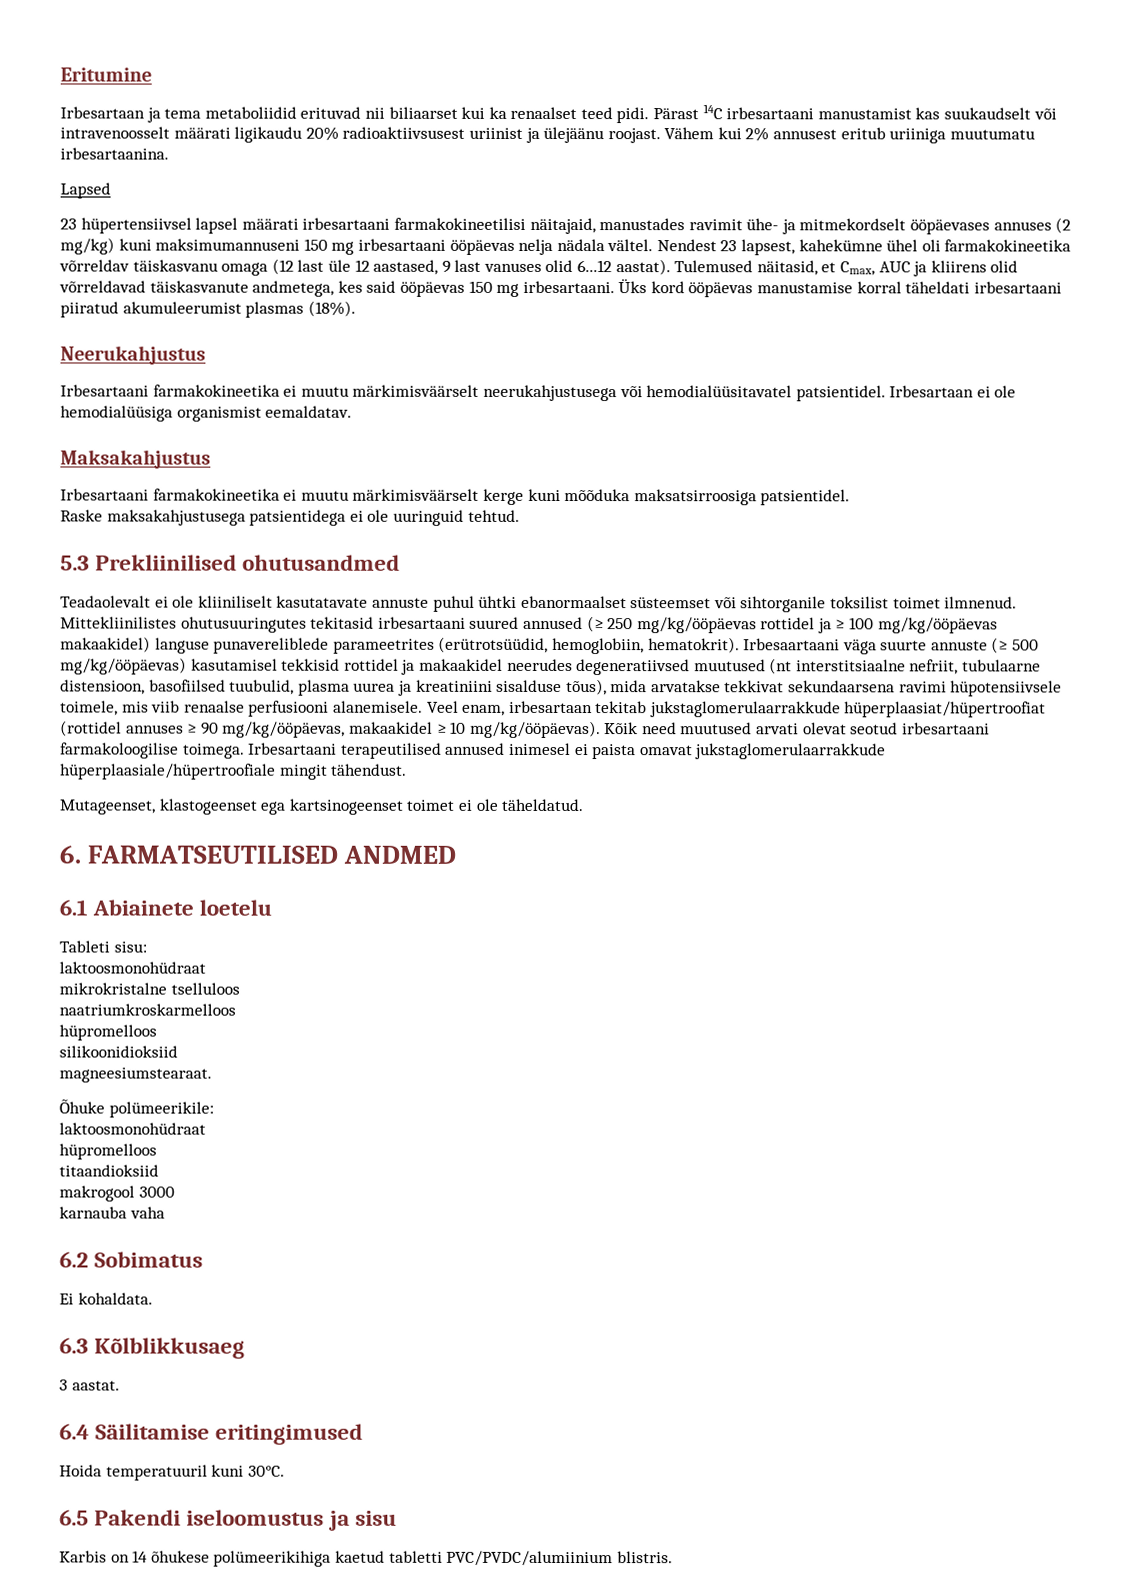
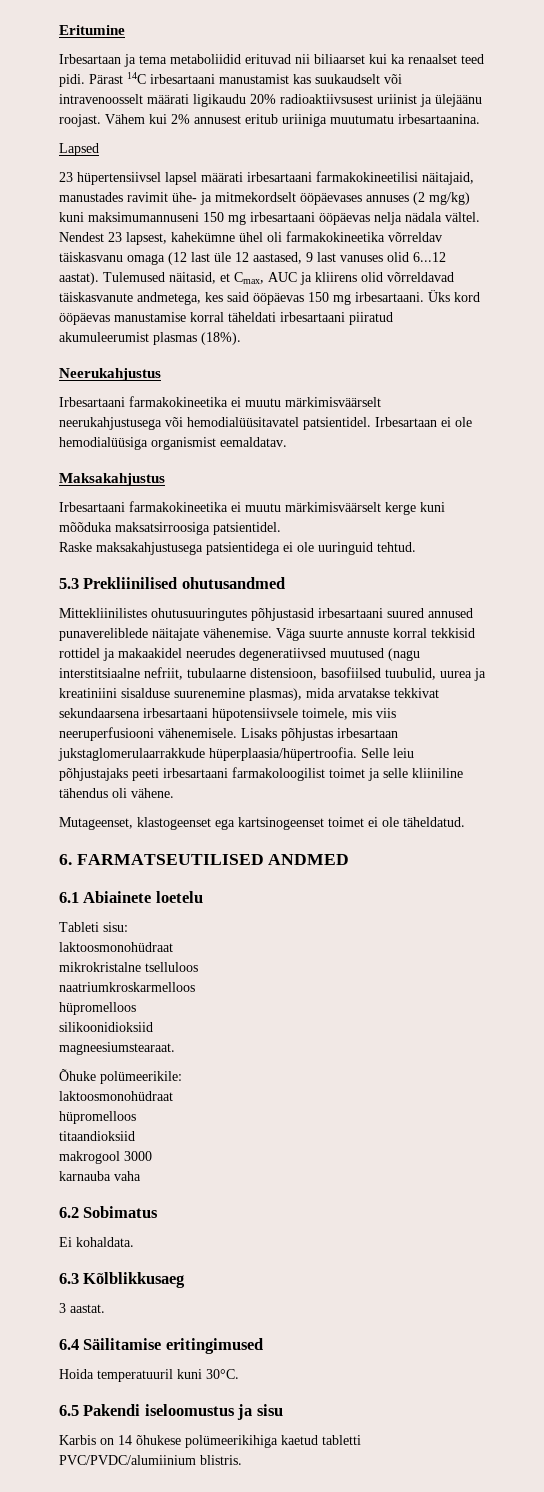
[60,595,1018,613] Teadaolevalt ei ole kliiniliselt kasutatavate annuste puhul ühtki ebanormaalset süsteemset või sihtorganile toksilist toimet ilmnenud. -> (285, 583) none
[310,616,375,629] tekitasid -> [251,608,314,621] põhjustasid
[586,616,998,634] [60,636,1040,655] [60,657,278,675] (≥ 250 mg/kg/ööpäevas rottidel ja ≥ 100 mg/kg/ööpäevas makaakidel) languse punavereliblede parameetrites (erütrotsüüdid, hemoglobiin, hematokrit). Irbesaartaani väga suurte annuste (≥ 500 mg/kg/ööpäevas) kasutamisel -> [59,628,427,641] punavereliblede näitajate vähenemise. Väga suurte annuste korral
[769,658,793,675] (nt -> [388,648,420,661] (nagu
[297,679,350,696] plasma -> (436, 674) none
[565,678,607,696] tõus), -> [174,688,302,701] suurenemine plasmas),
[898,681,947,693] ravimi -> [143,708,208,718] irbesartaani
[151,700,1047,718] [60,720,990,739] [60,742,887,760] [60,763,408,780] viib renaalse perfusiooni alanemisele. Veel enam, irbesartaan tekitab jukstaglomerulaarrakkude hüperplaasiat/hüpertroofiat (rottidel annuses ≥ 90 mg/kg/ööpäevas, makaakidel ≥ 10 mg/kg/ööpäevas). Kõik need muutused arvati olevat seotud irbesartaani farmakoloogilise toimega. Irbesartaani terapeutilised annused inimesel ei paista omavat jukstaglomerulaarrakkude hüperplaasiale/hüpertroofiale mingit tähendust. -> [376,708,396,718] [59,727,398,741] [58,747,414,761] [59,767,463,781] [59,788,174,798] viis neeruperfusiooni vähenemisele. Lisaks põhjustas irbesartaan jukstaglomerulaarrakkude hüperplaasia/hüpertroofia. Selle leiu põhjustajaks peeti irbesartaani farmakoloogilist toimet ja selle kliiniline tähendus oli vähene.

